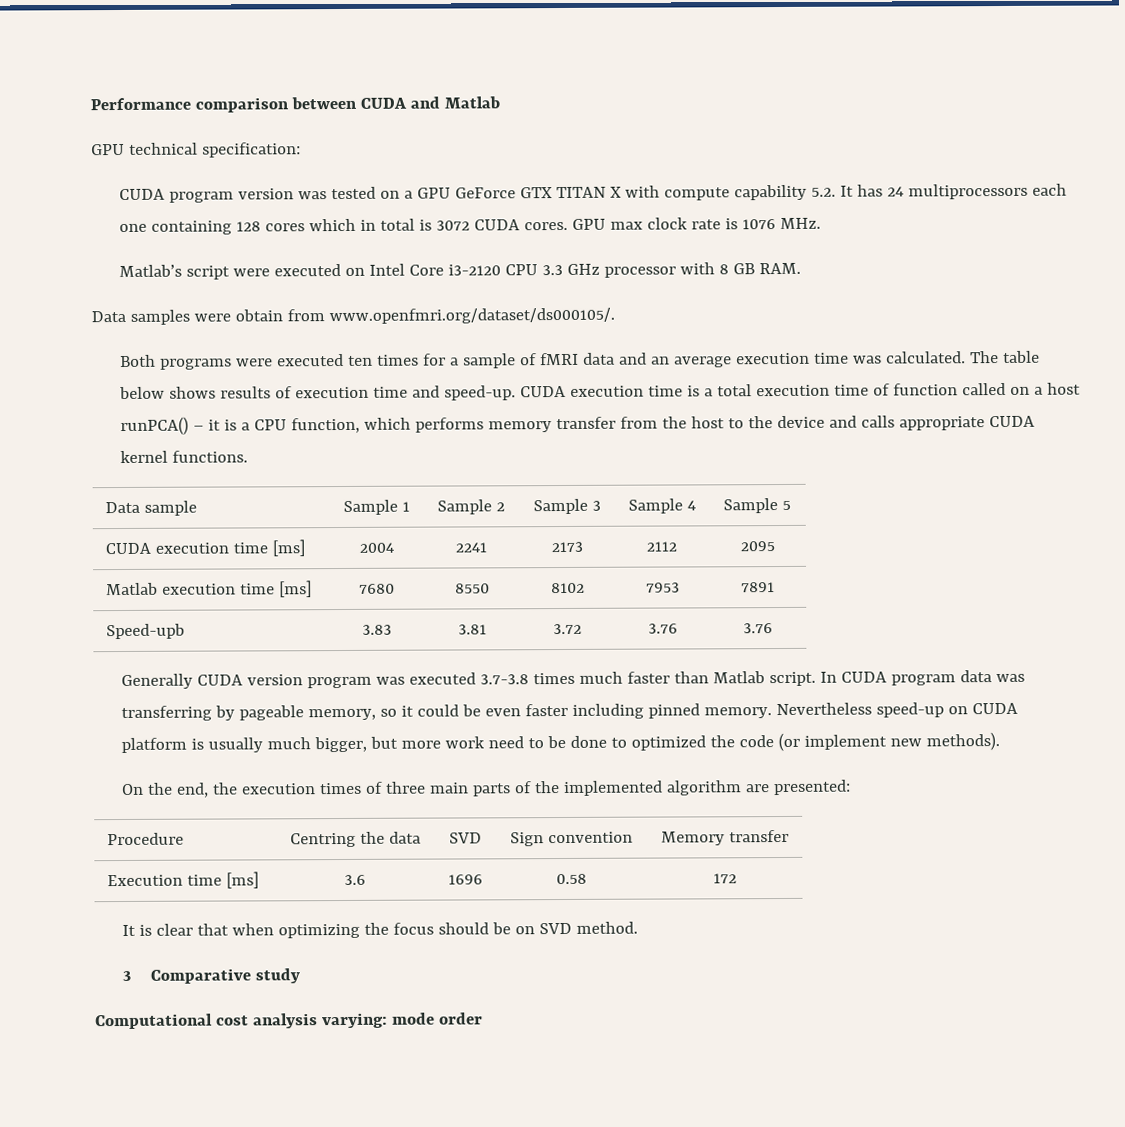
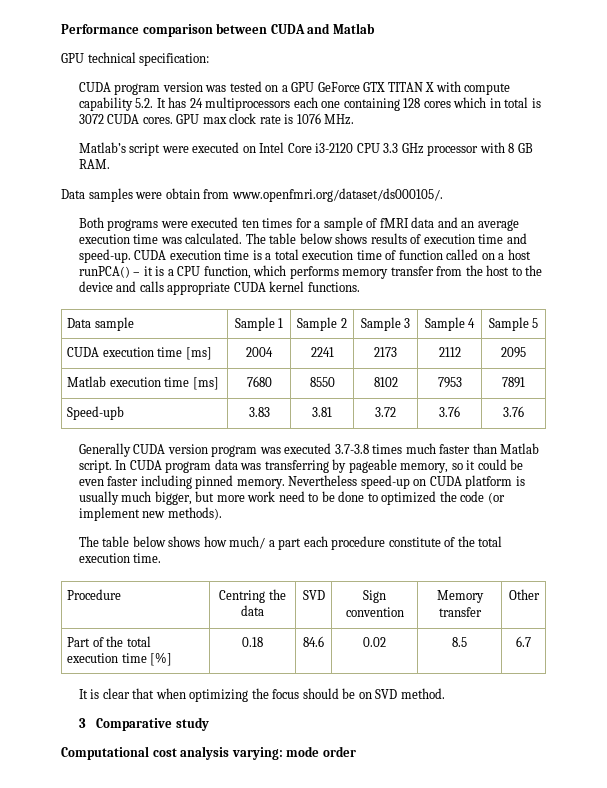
[120,779,851,798] On the end, the execution times of three main parts of the implemented algorithm are presented: -> [78,536,503,550] [78,553,162,563] The table below shows how much/ a part each procedure constitute of the total execution time.
[106,871,259,889] [344,874,366,885] [448,874,483,885] [556,873,587,885] [712,873,737,884] // Execution time [ms] | 3.6 | 1696 | 0.58 | 172 -> [508,589,540,600] [67,636,151,647] [67,652,173,666] [242,637,263,647] [303,636,324,647] [362,637,386,647] [451,637,467,647] [516,636,531,647] | Other // Part of the total execution time [%] | 0.18 | 84.6 | 0.02 | 8.5 | 6.7

